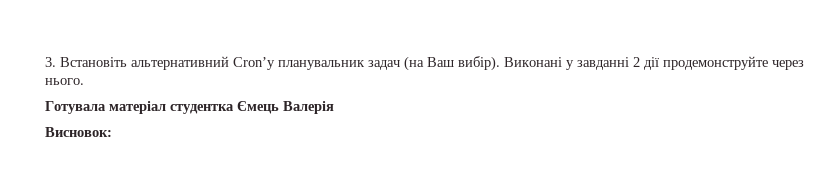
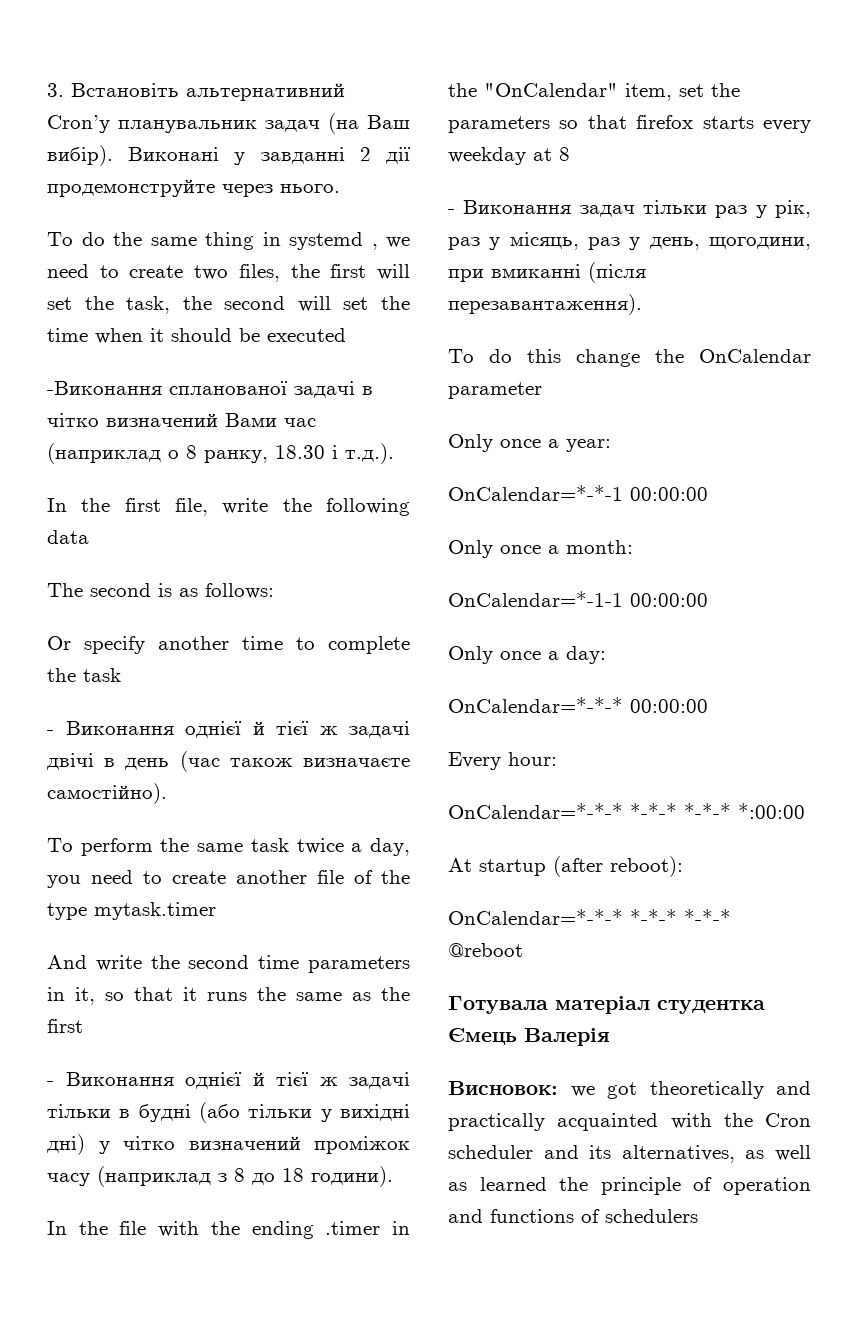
(84, 81) none -> [47,232,410,250] [47,264,411,282] [47,296,410,314] [47,328,346,344] [47,381,373,398] [47,413,316,427] [47,443,394,464] [47,498,410,516] [47,530,89,544] [47,583,274,599] [47,636,410,654] [47,668,121,682] [47,721,410,738] [47,751,410,772] [47,783,167,804] [47,838,411,856] [47,870,410,888] [47,902,216,920] [47,955,410,973] [47,987,410,1005] [47,1019,83,1033] [47,1072,410,1089] [47,1102,410,1123] [47,1134,410,1155] [47,1166,393,1187] [47,1221,410,1239] [448,83,740,101] [448,115,811,133] [448,147,570,165] [448,200,811,218] [448,232,811,250] [448,262,646,283] [448,294,642,315] [448,349,811,367] [448,382,542,399] [448,434,611,452] [448,485,708,501] [448,540,633,558] [448,591,708,607] [448,646,606,664] [448,697,708,713] [448,752,557,770] [448,803,805,819] [448,856,683,877] [448,909,731,925] [448,943,523,957] // To do the same thing in systemd , we need to create two files, the first will set the task, the second will set the time when it should be executed // -Виконання спланованої задачі в чітко визначений Вами час (наприклад о 8 ранку, 18.30 і т.д.). // In the first file, write the following data // The second is as follows: // Or specify another time to complete the task // - Виконання однієї й тієї ж задачі двічі в день (час також визначаєте самостійно). // To perform the same task twice a day, you need to create another file of the type mytask.timer // Аnd write the second time parameters in it, so that it runs the same as the first // - Виконання однієї й тієї ж задачі тільки в будні (або тільки у вихідні дні) у чітко визначений проміжок часу (наприклад з 8 до 18 години). // In the file with the ending .timer in the "OnCalendar" item, set the parameters so that firefox starts every weekday at 8 // - Виконання задач тільки раз у рік, раз у місяць, раз у день, щогодини, при вмиканні (після перезавантаження). // To do this сhange the OnCalendar parameter // Only once a year: // OnCalendar=*-*-1 00:00:00 // Only once a month: // OnCalendar=*-1-1 00:00:00 // Only once a day: // OnCalendar=*-*-* 00:00:00 // Every hour: // OnCalendar=*-*-* *-*-* *-*-* *:00:00 // At startup (after reboot): // OnCalendar=*-*-* *-*-* *-*-* @reboot
(112, 132) none -> [570,1081,811,1099] [448,1113,811,1131] [448,1145,811,1163] [448,1177,811,1195] [448,1209,698,1223] we got theoretically and practically acquainted with the Cron scheduler and its alternatives, as well as learned the principle of operation and functions of schedulers

